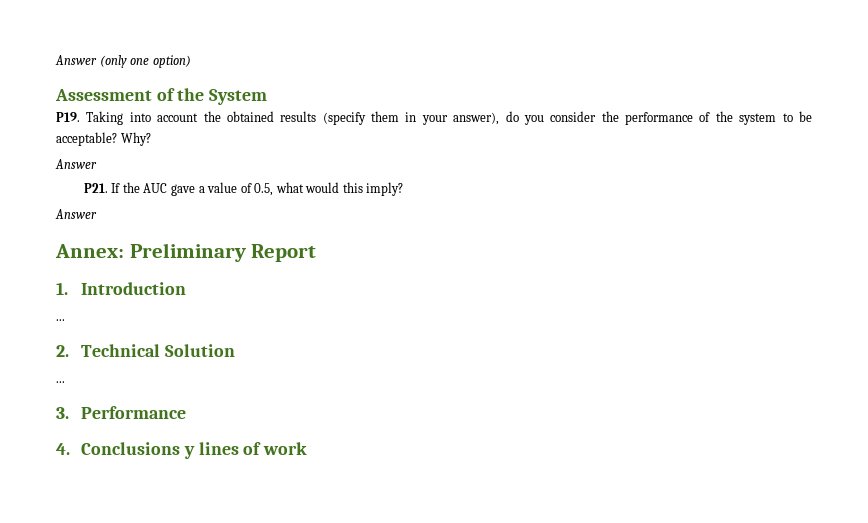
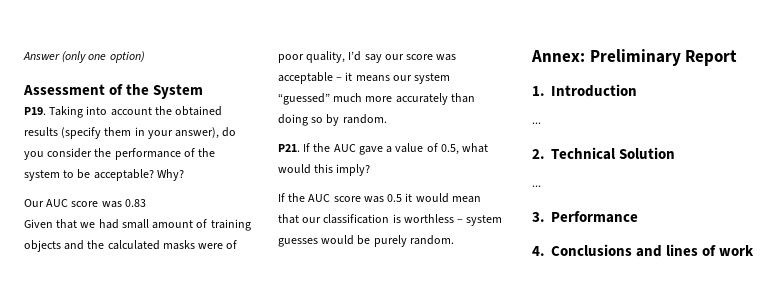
[55,159,97,169] Answer -> [24,199,146,208] [24,219,251,231] [24,240,238,252] [278,51,457,63] [278,72,451,84] [278,93,475,105] [278,114,387,126] Our AUC score was 0.83 // Given that we had small amount of training objects and the calculated masks were of poor quality, I’d say our score was acceptable – it means our system “guessed” much more accurately than doing so by random.
[55,209,97,219] Answer -> [278,193,481,203] [278,214,503,226] [278,235,454,247] If the AUC score was 0.5 it would mean that our classification is worthless – system guesses would be purely random.
[183,446,195,459] y -> [636,245,663,257] and

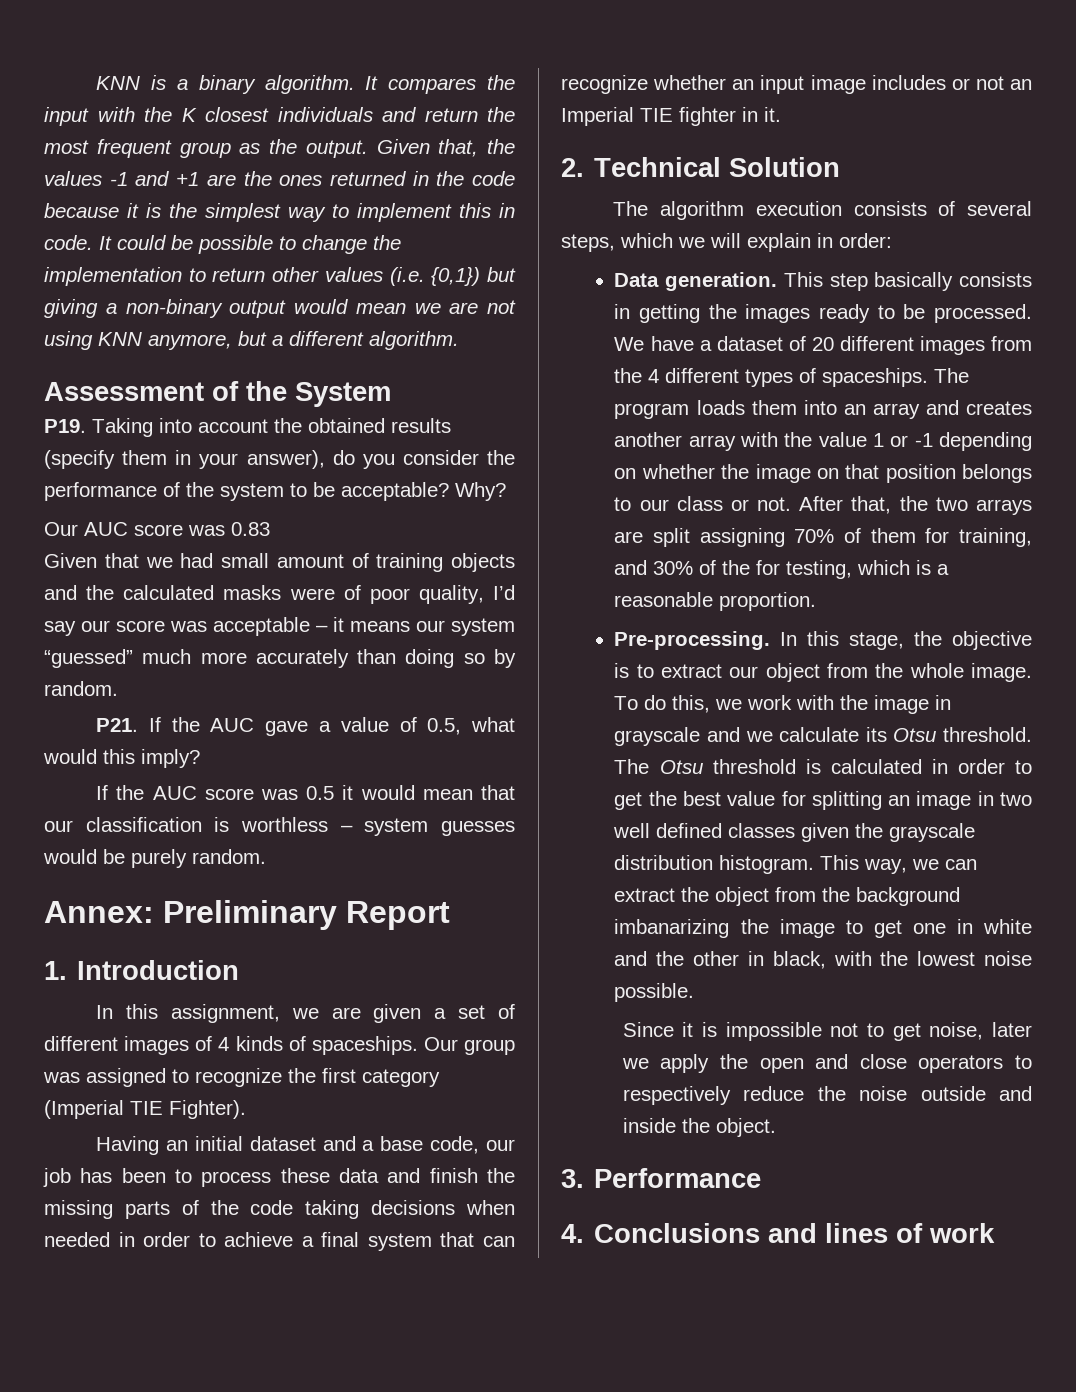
[23,51,145,63] Answer (only one option) -> [96,75,515,94] [44,107,515,126] [44,139,515,158] [44,171,515,186] [44,203,515,222] [44,235,401,254] [44,267,516,286] [44,299,516,318] [44,331,459,350] KNN is a binary algorithm. It compares the input with the K closest individuals and return the most frequent group as the output. Given that, the values -1 and +1 are the ones returned in the code because it is the simplest way to implement this in code. It could be possible to change the implementation to return other values (i.e. {0,1}) but giving a non-binary output would mean we are not using KNN anymore, but a different algorithm.
[532,122,541,124] [532,147,676,160] [532,185,541,187] ... // 2. Technical Solution // ... -> [96,1004,515,1023] [44,1036,515,1055] [43,1068,440,1087] [44,1100,246,1119] [96,1136,515,1155] [43,1168,515,1187] [44,1200,515,1219] [44,1232,515,1251] [561,75,1032,94] [561,107,781,126] [561,157,841,177] [613,201,1032,220] [561,233,892,252] [614,272,1032,291] [614,304,1032,323] [614,336,1032,355] [614,368,970,387] [614,400,1032,419] [614,432,1032,451] [614,464,1032,483] [614,496,1032,515] [614,528,1032,547] [614,560,950,579] [614,592,817,611] [614,631,1032,650] [614,663,1032,682] [614,695,952,714] [614,727,1032,746] [614,759,1032,774] [614,791,1032,810] [613,823,976,842] [614,855,978,874] [614,887,961,906] [614,919,1032,938] [614,951,1032,969] [614,983,695,1002] [622,1022,1032,1041] [621,1054,1032,1073] [622,1086,1032,1105] [622,1118,776,1137] In this assignment, we are given a set of different images of 4 kinds of spaceships. Our group was assigned to recognize the first category (Imperial TIE Fighter). // Having an initial dataset and a base code, our job has been to process these data and finish the missing parts of the code taking decisions when needed in order to achieve a final system that can recognize whether an input image includes or not an Imperial TIE fighter in it. // 2. Technical Solution // The algorithm execution consists of several steps, which we will explain in order: // Data generation. This step basically consists in getting the images ready to be processed. We have a dataset of 20 different images from the 4 different types of spaceships. The program loads them into an array and creates another array with the value 1 or -1 depending on whether the image on that position belongs to our class or not. After that, the two arrays are split assigning 70% of them for training, and 30% of the for testing, which is a reasonable proportion. // Pre-processing. In this stage, the objective is to extract our object from the whole image. To do this, we work with the image in grayscale and we calculate its Otsu threshold. The Otsu threshold is calculated in order to get the best value for splitting an image in two well defined classes given the grayscale distribution histogram. This way, we can extract the object from the background imbanarizing the image to get one in white and the other in black, with the lowest noise possible. // Since it is impossible not to get noise, later we apply the open and close operators to respectively reduce the noise outside and inside the object.

